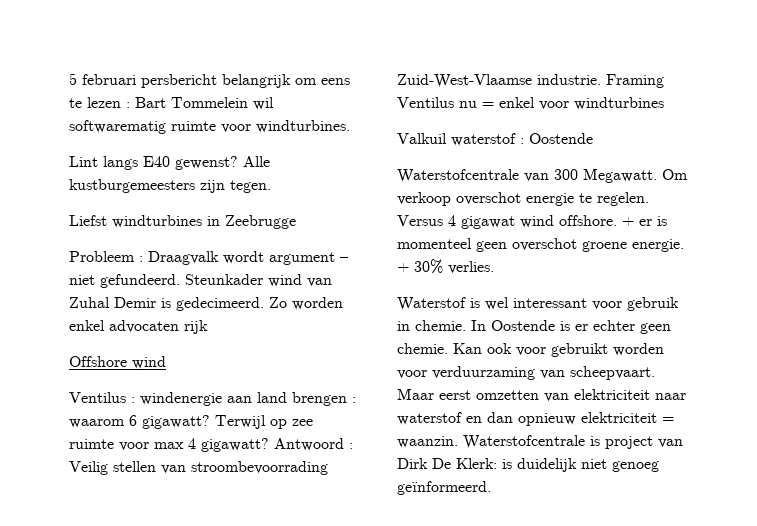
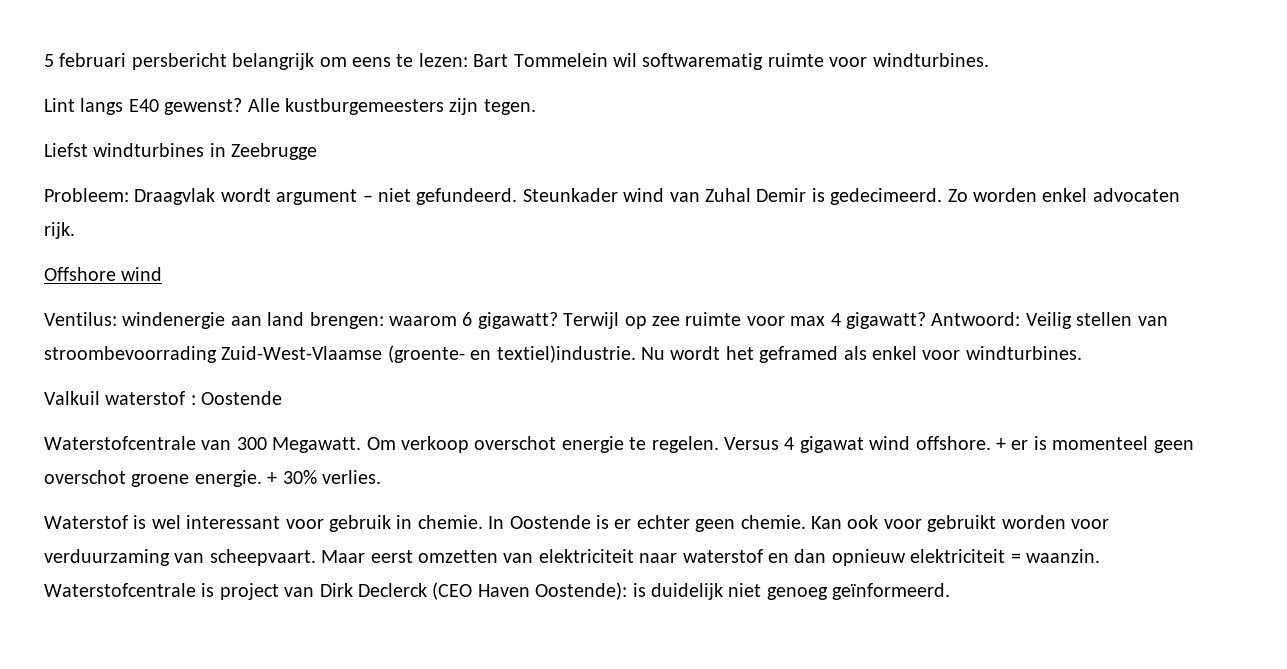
[87,97,130,108] lezen : -> [418,53,468,67] lezen:
[69,251,219,265] Probleem : Draagvalk -> [44,188,216,205] Probleem: Draagvlak
[184,320,208,334] rijk -> [44,222,75,239] rijk.
[69,392,135,403] Ventilus : -> [44,312,117,326] Ventilus:
[292,392,356,406] brengen : -> [309,312,384,329] brengen:
[274,438,353,451] Antwoord : -> [931,312,1021,326] Antwoord:
[537,74,664,88] [397,97,494,108] industrie. Framing Ventilus nu = -> [387,345,867,363] (groente- en textiel)industrie. Nu wordt het geframed als
[574,97,664,110] windturbines -> [965,346,1082,360] windturbines.
[432,458,497,469] De Klerk: -> [358,582,628,600] Declerck (CEO Haven Oostende):

